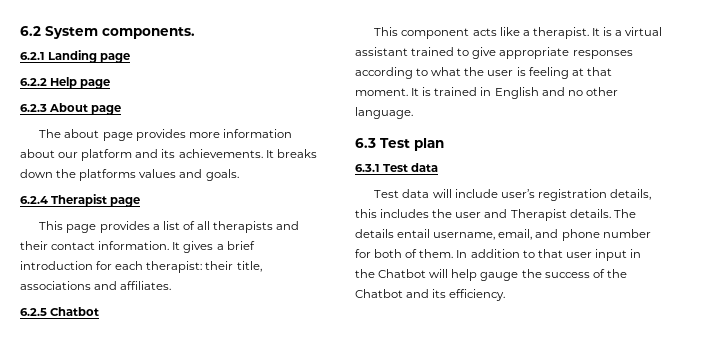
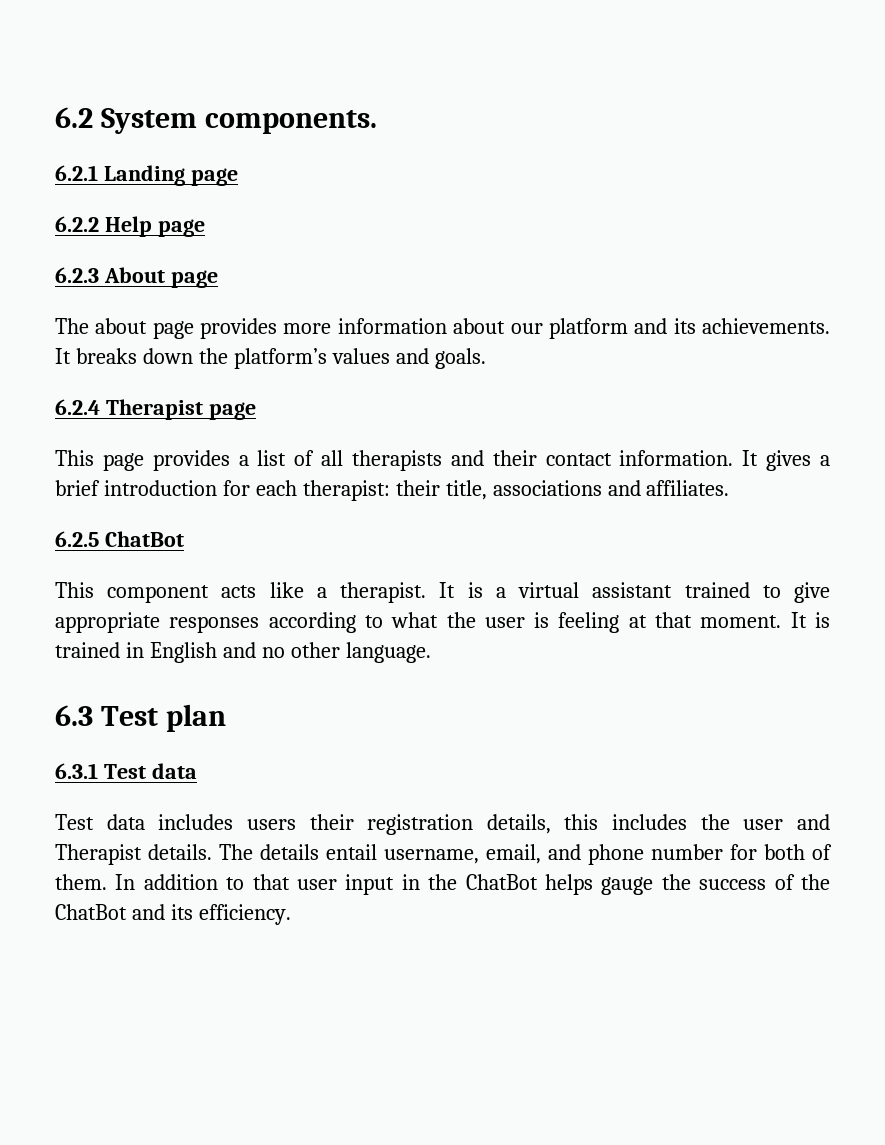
[79,169,137,181] platforms -> [233,348,327,369] platform’s
[50,307,100,316] Chatbot -> [104,531,184,547] ChatBot
[432,189,535,198] will include user’s -> [158,814,354,830] includes users their
[378,269,478,281] Chatbot will help -> [465,874,593,895] ChatBot helps
[355,289,403,298] Chatbot -> [55,904,127,920] ChatBot

